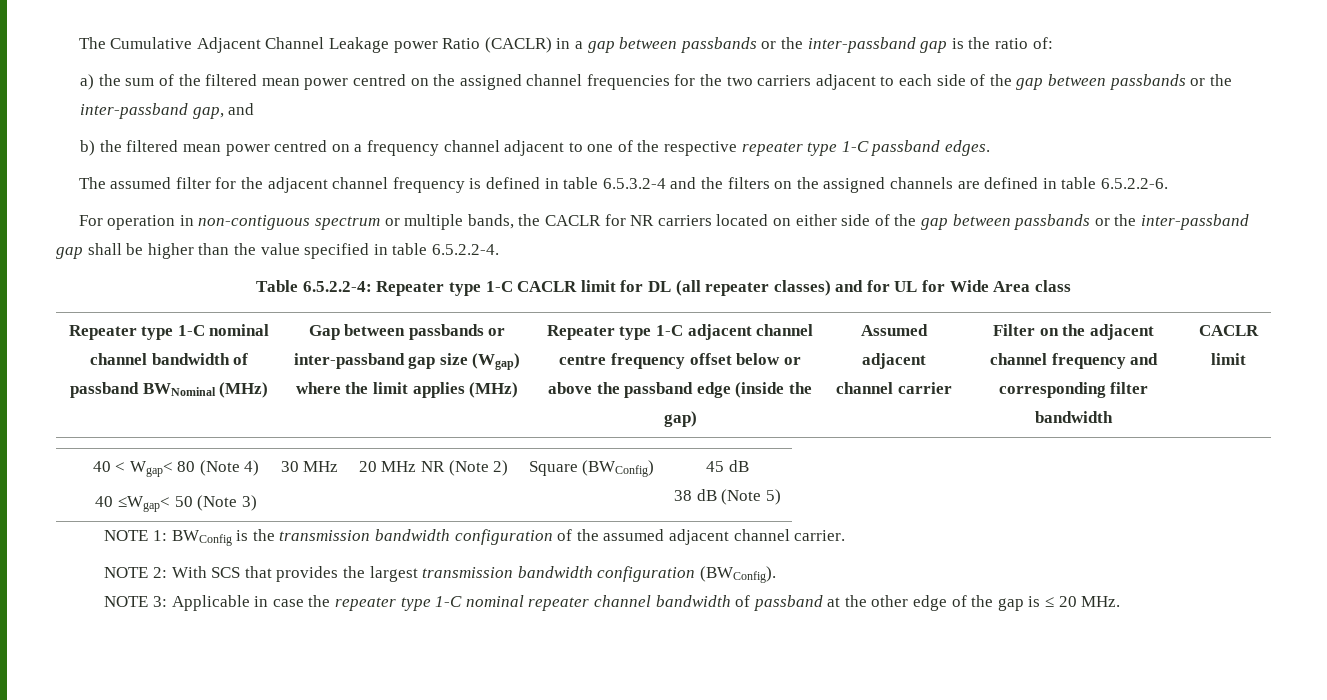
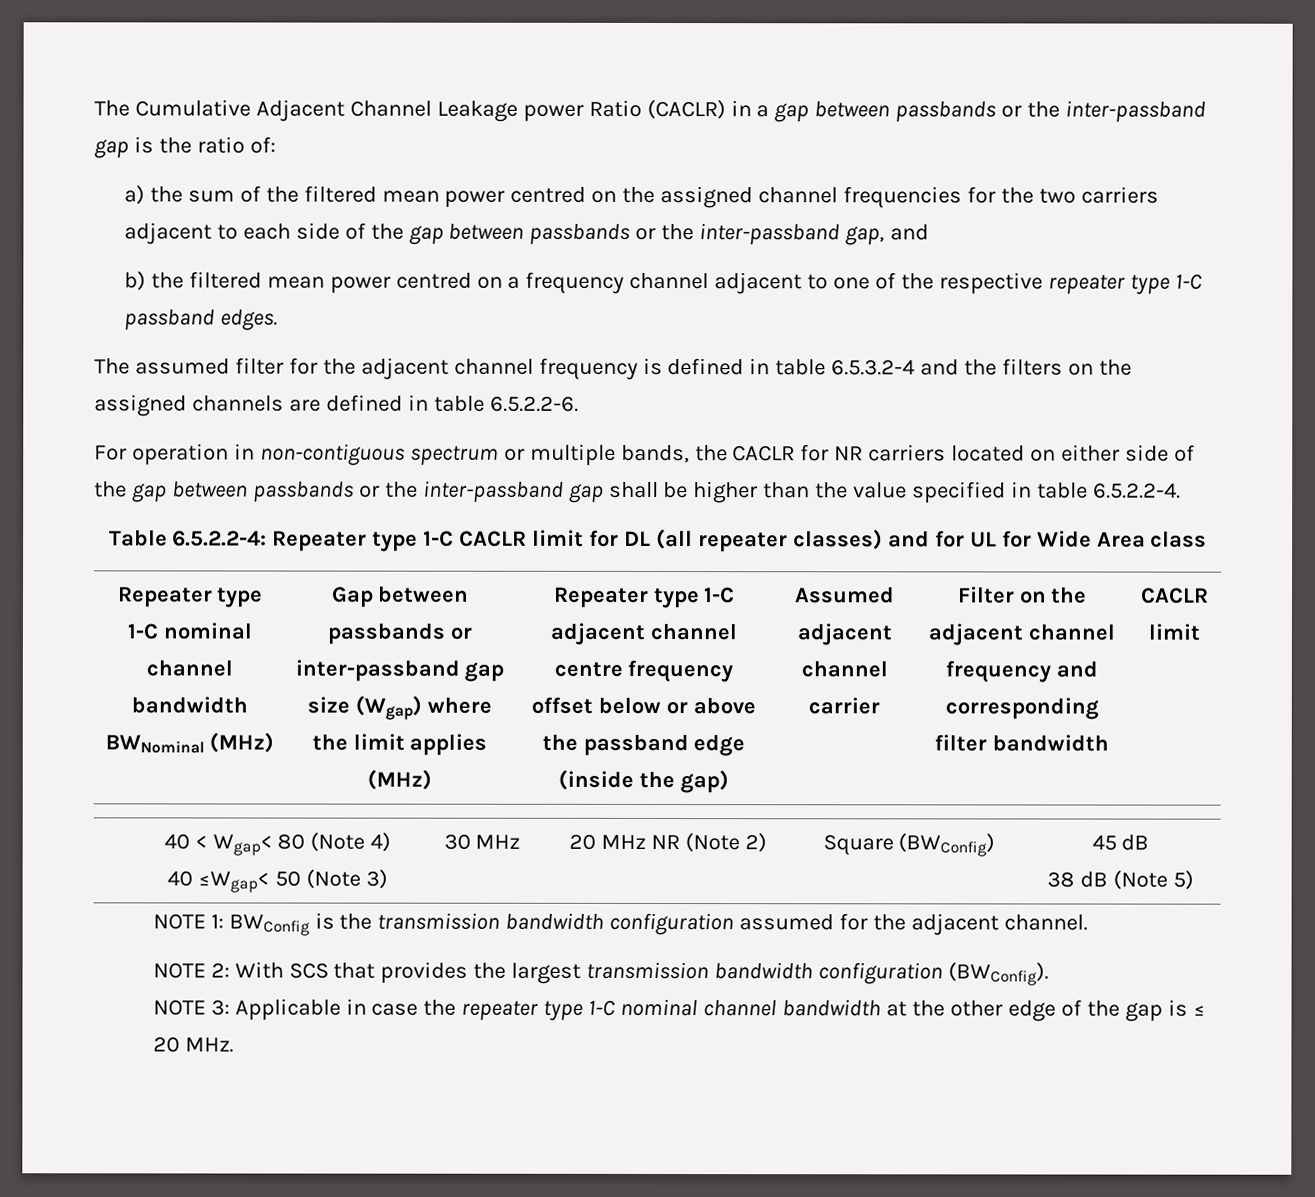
[233,353,249,365] [69,382,139,398] of passband -> (248, 705) none
[557,529,846,545] of the assumed adjacent channel carrier. -> [739,913,1089,936] assumed for the adjacent channel.
[528,595,823,611] repeater channel bandwidth of passband -> [703,999,882,1017] channel bandwidth

